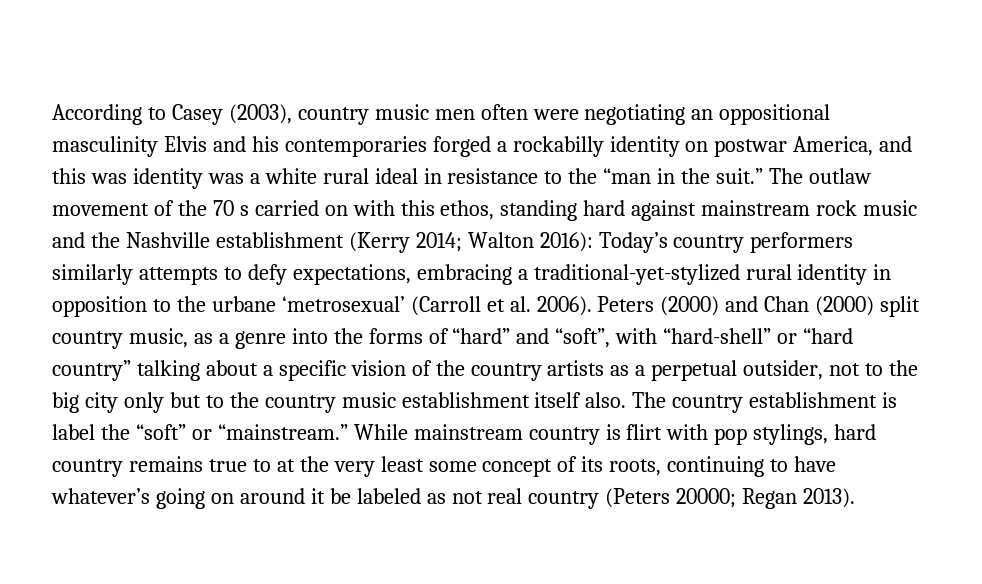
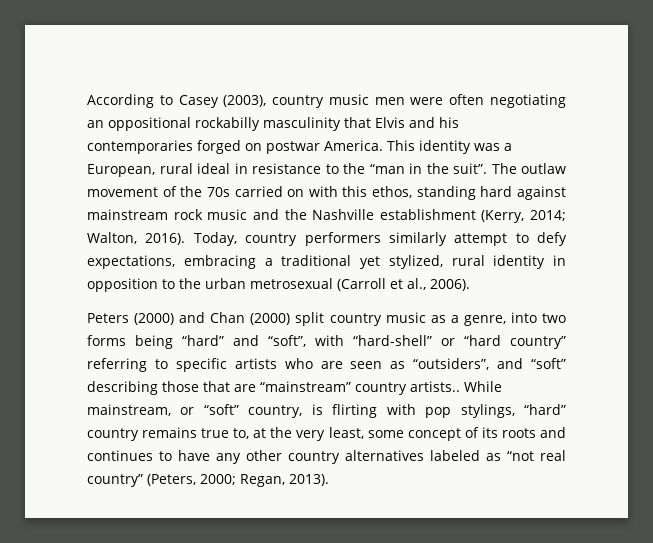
[480,104,579,120] often were -> [410,94,485,105] were often
[52,136,158,157] masculinity -> [195,117,371,131] rockabilly masculinity that
[496,136,913,157] [52,168,127,184] a rockabilly identity on postwar America, and this was -> [245,140,415,154] on postwar America. This
[264,168,317,184] white -> [87,164,155,177] European,
[716,168,764,184] suit.” -> [453,163,487,174] suit”.
[212,200,249,216] 70 s -> [206,187,230,197] 70s
[348,232,668,253] (Kerry 2014; Walton 2016): Today’s -> [481,210,566,223] [87,232,237,246] (Kerry, 2014; Walton, 2016). Today,
[138,267,218,285] attempts -> [454,233,508,246] attempt
[533,264,740,285] traditional-yet-stylized -> [281,255,443,269] traditional yet stylized,
[211,296,405,312] urbane ‘metrosexual’ -> [205,278,333,289] urban metrosexual
[509,296,531,312] al. -> [407,278,426,290] al.,
(592, 306) none -> (470, 285) //
[128,328,449,349] music, as a genre into the forms of -> [385,312,566,326] [87,335,173,349] music as a genre, into two forms being
[136,360,919,381] [52,392,898,413] [52,424,663,445] talking about a specific vision of the country artists as a perpetual outsider, not to the big city only but to the country music establishment itself also. The country establishment is label the “soft” or “mainstream.” While mainstream country is flirt -> [87,358,566,372] [87,381,502,395] [87,404,378,418] referring to specific artists who are seen as “outsiders”, and “soft” describing those that are “mainstream” country artists.. While mainstream, or “soft” country, is flirting
[834,424,877,440] hard -> [524,404,567,415] “hard”
[252,459,271,472] to -> [233,428,250,439] to,
[380,456,424,472] least -> [328,427,364,439] least,
[609,456,837,477] [51,488,798,509] roots, continuing to have whatever’s going on around it be labeled as not real country (Peters 20000; Regan -> [501,427,566,438] [87,450,566,464] [87,474,285,487] roots and continues to have any other country alternatives labeled as “not real country” (Peters, 2000; Regan,

